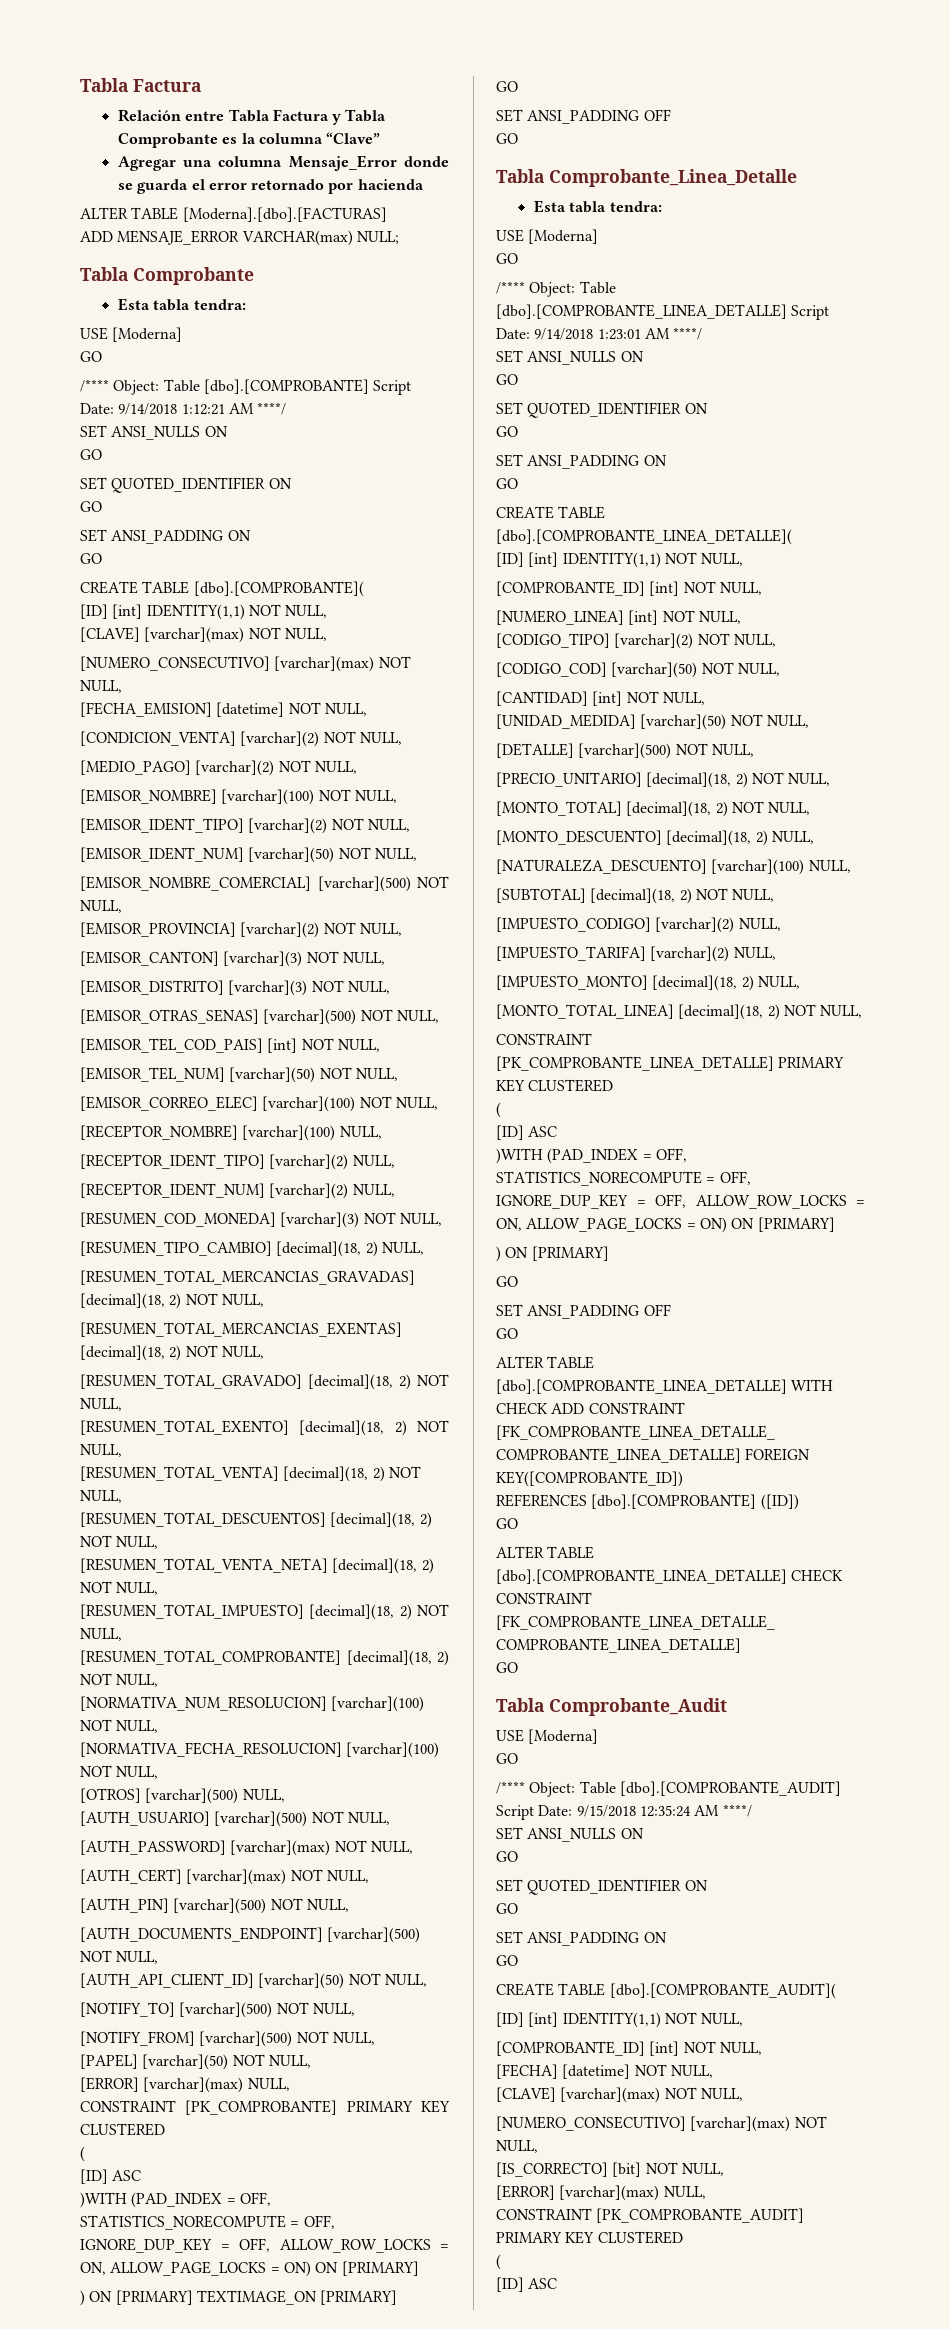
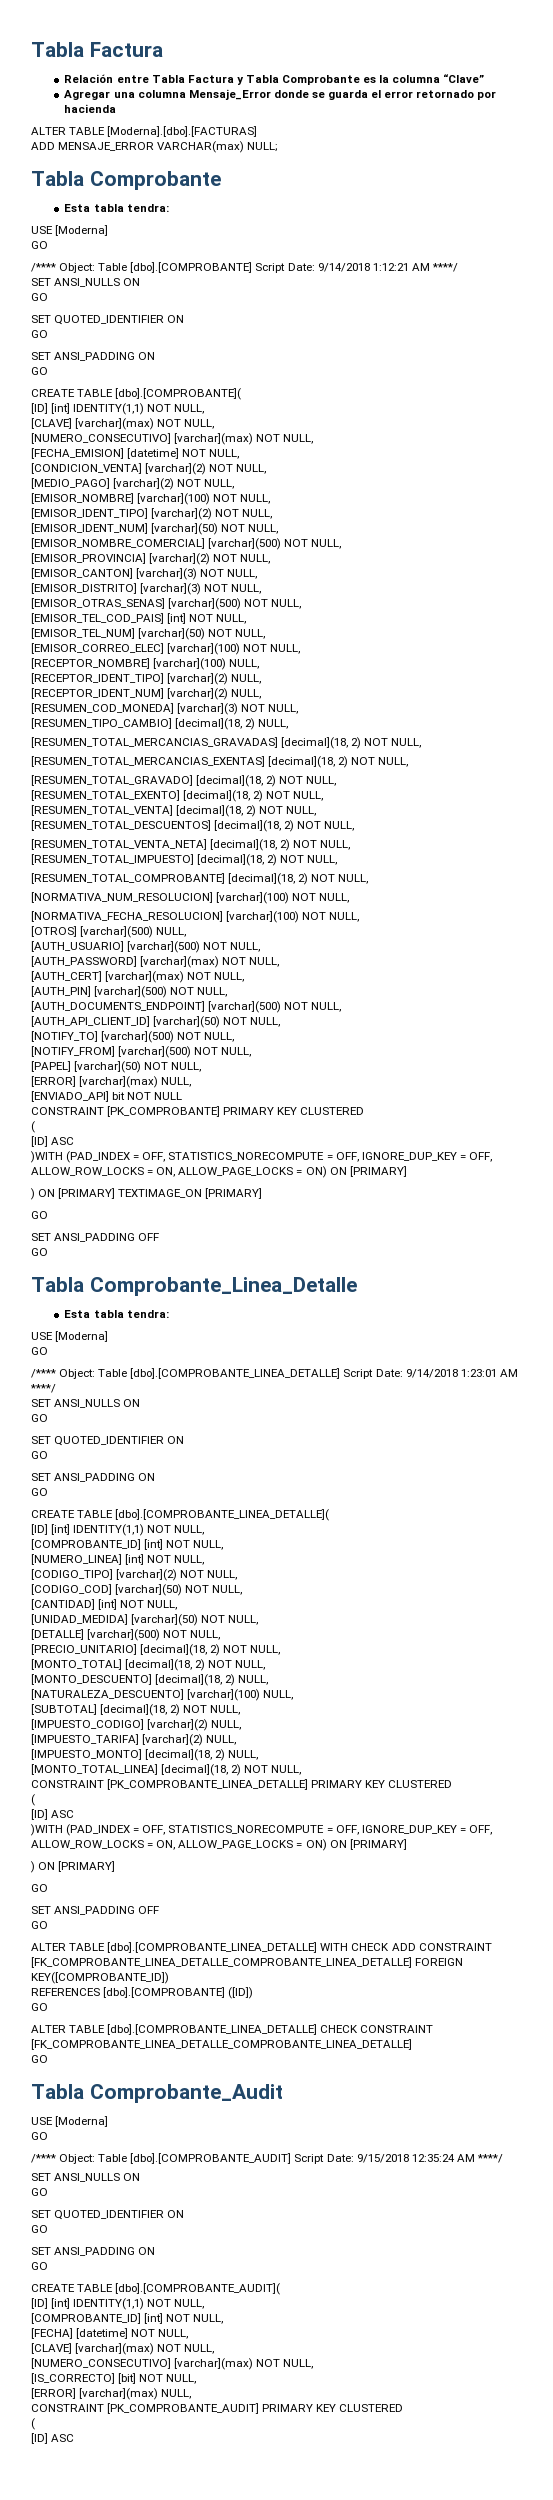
(290, 2084) none -> [31,1091,183,1102] // [ENVIADO_API] bit NOT NULL

